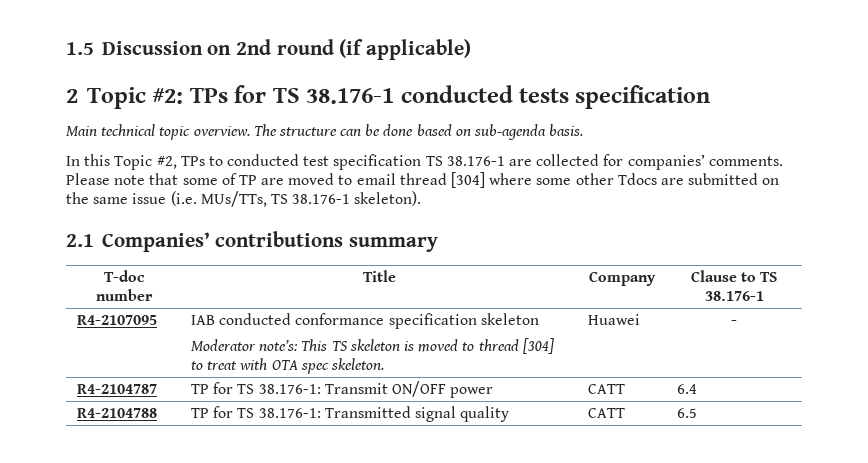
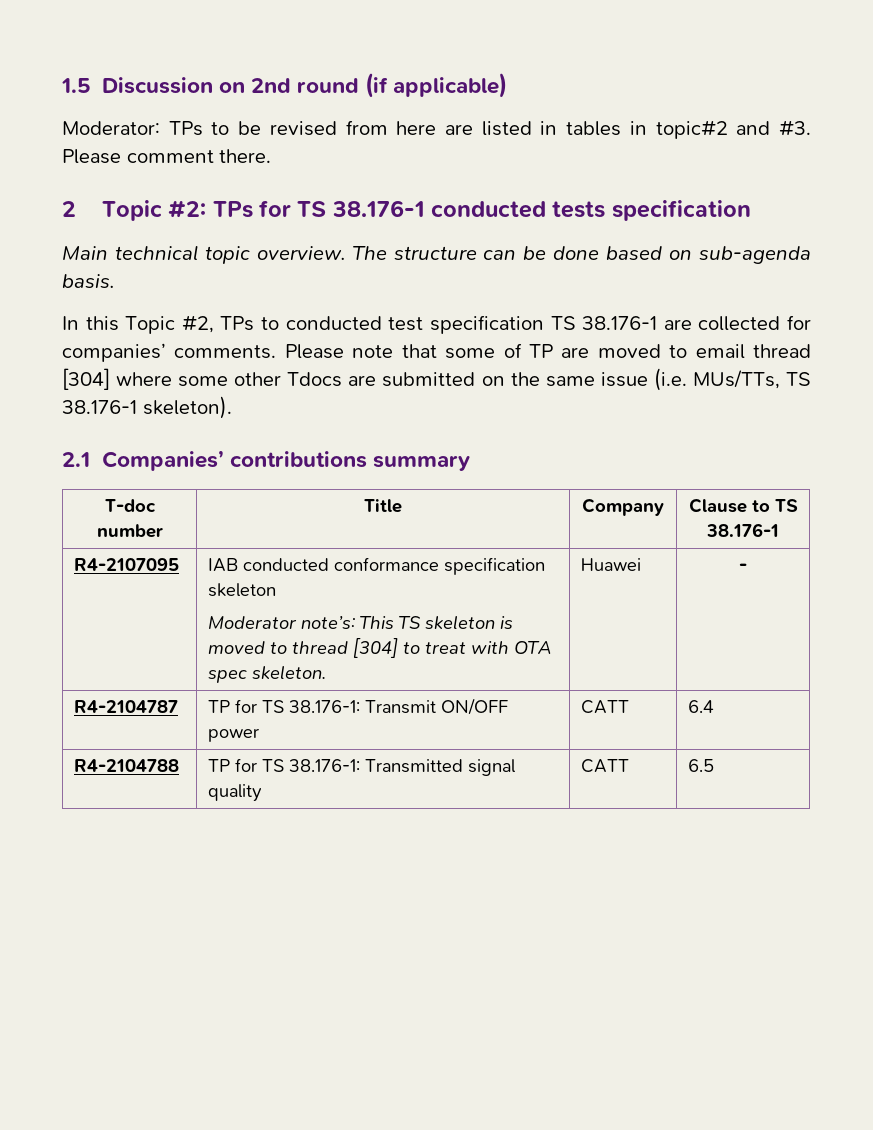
(472, 49) none -> [62,120,811,139] [62,149,272,164] // Moderator: TPs to be revised from here are listed in tables in topic#2 and #3. Please comment there.

